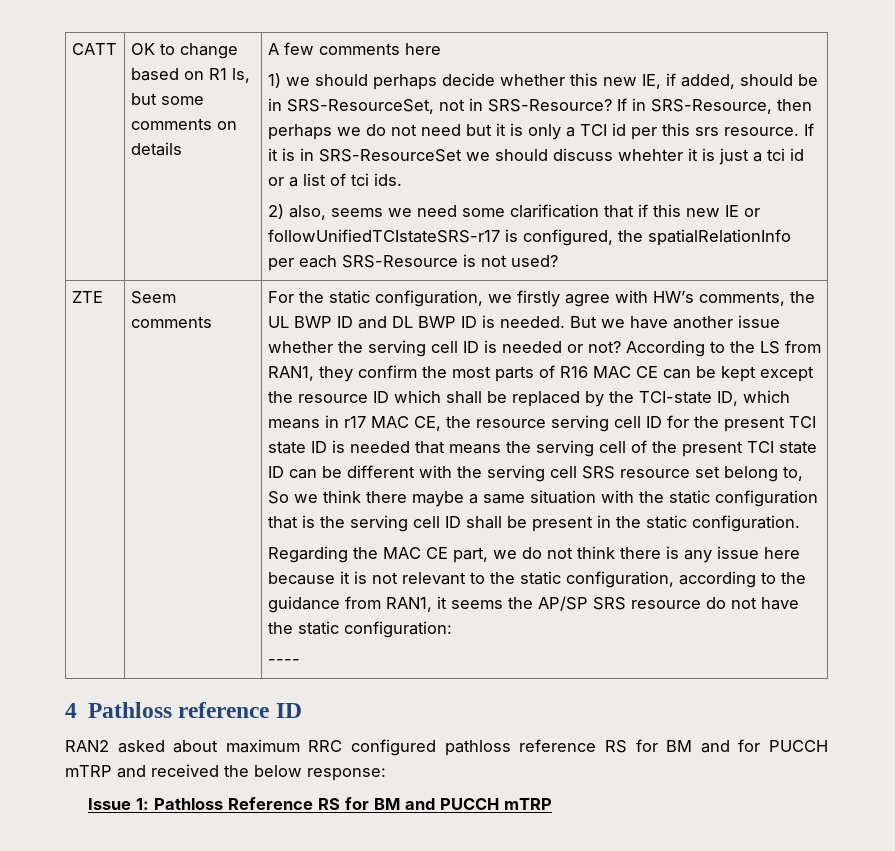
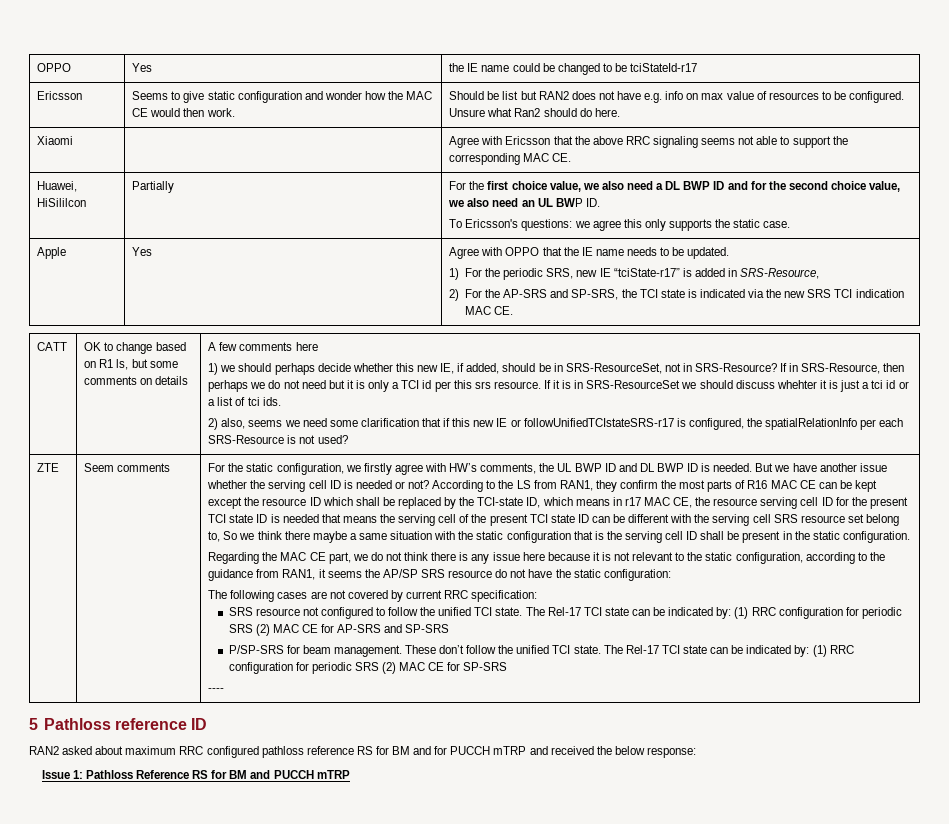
(71, 49) none -> [37,63,72,72] [132,63,153,72] [449,63,698,75] [37,91,83,100] [132,91,433,103] [132,108,235,117] [449,91,905,103] [449,108,620,117] [37,136,74,145] [449,136,848,148] [449,153,572,165] [37,181,78,192] [37,198,87,207] [132,181,175,193] [449,181,901,192] [448,198,600,207] [449,219,791,231] [37,247,67,259] [132,247,153,256] [449,247,730,259] [449,268,820,280] [449,289,904,301] [464,306,514,315] OPPO | Yes | the IE name could be changed to be tciStateId-r17 // Ericsson | Seems to give static configuration and wonder how the MAC CE would then work. | Should be list but RAN2 does not have e.g. info on max value of resources to be configured. Unsure what Ran2 should do here. // Xiaomi | | Agree with Ericsson that the above RRC signaling seems not able to support the corresponding MAC CE. // Huawei, HiSililcon | Partially | For the first choice value, we also need a DL BWP ID and for the second choice value, we also need an UL BWP ID. // To Ericsson's questions: we agree this only supports the static case. // Apple | Yes | Agree with OPPO that the IE name needs to be updated. // 1) For the periodic SRS, new IE “tciState-r17” is added in SRS-Resource, // 2) For the AP-SRS and SP-SRS, the TCI state is indicated via the new SRS TCI indication MAC CE. //
(452, 629) none -> [208,590,538,602] [228,607,902,619] [228,624,450,636] [228,645,854,657] [228,662,508,674] // The following cases are not covered by current RRC specification: // SRS resource not configured to follow the unified TCI state. The Rel-17 TCI state can be indicated by: (1) RRC configuration for periodic SRS (2) MAC CE for AP-SRS and SP-SRS // P/SP-SRS for beam management. These don’t follow the unified TCI state. The Rel-17 TCI state can be indicated by: (1) RRC configuration for periodic SRS (2) MAC CE for SP-SRS
[65,703,77,718] 4 -> [29,718,38,730] 5

